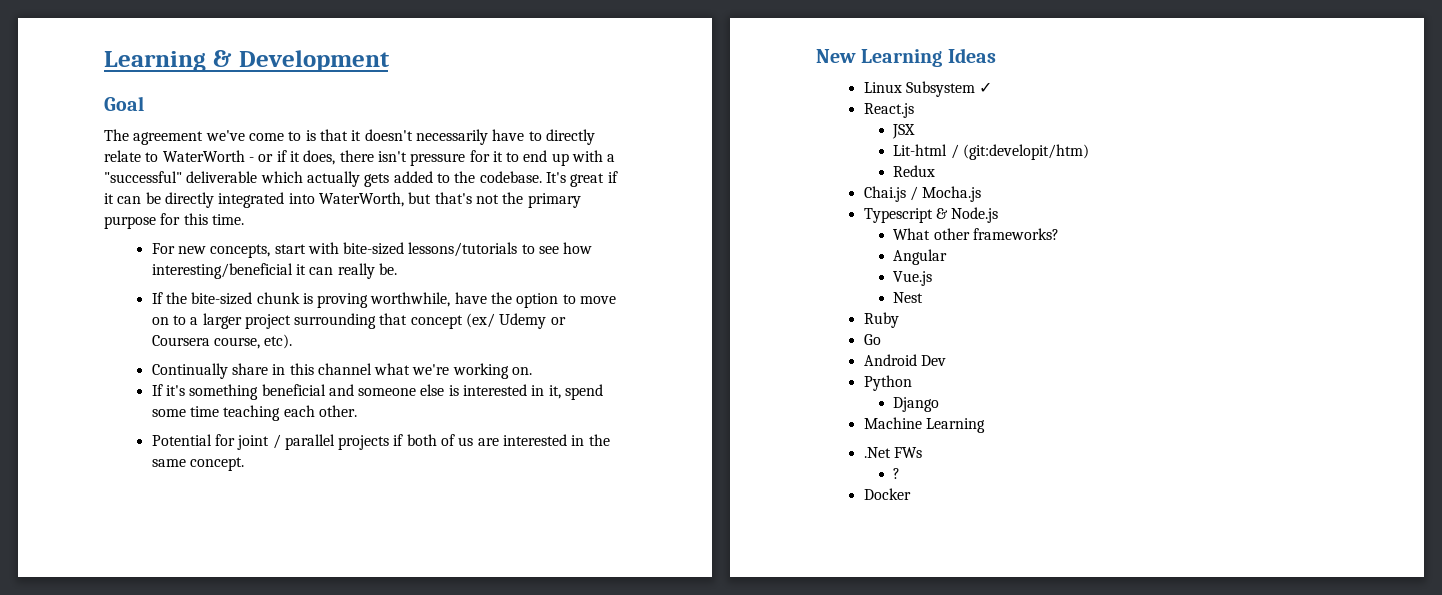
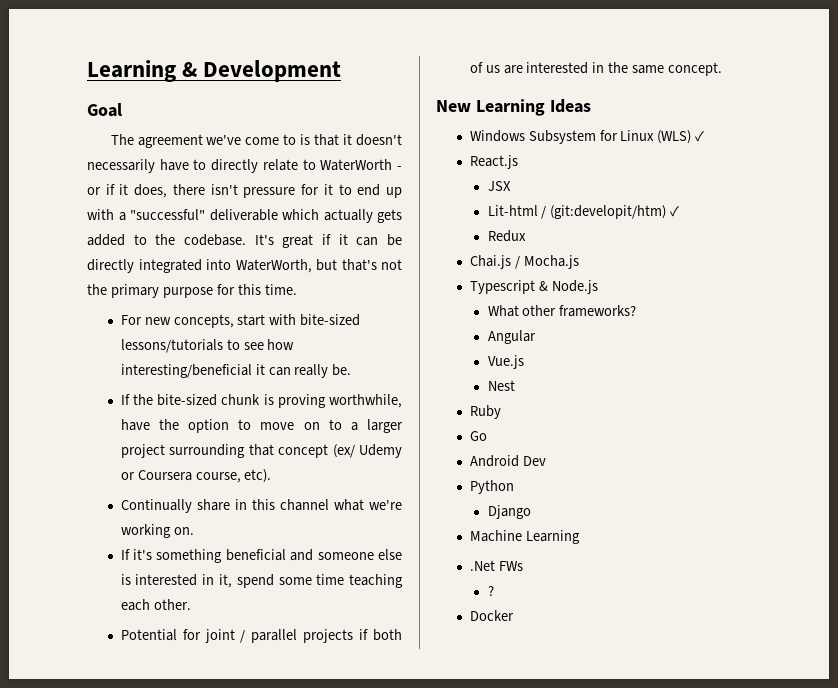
[863,81,975,97] Linux Subsystem -> [469,130,692,144] Windows Subsystem for Linux (WLS)
(1090, 152) none -> [670,206,680,217] ✓

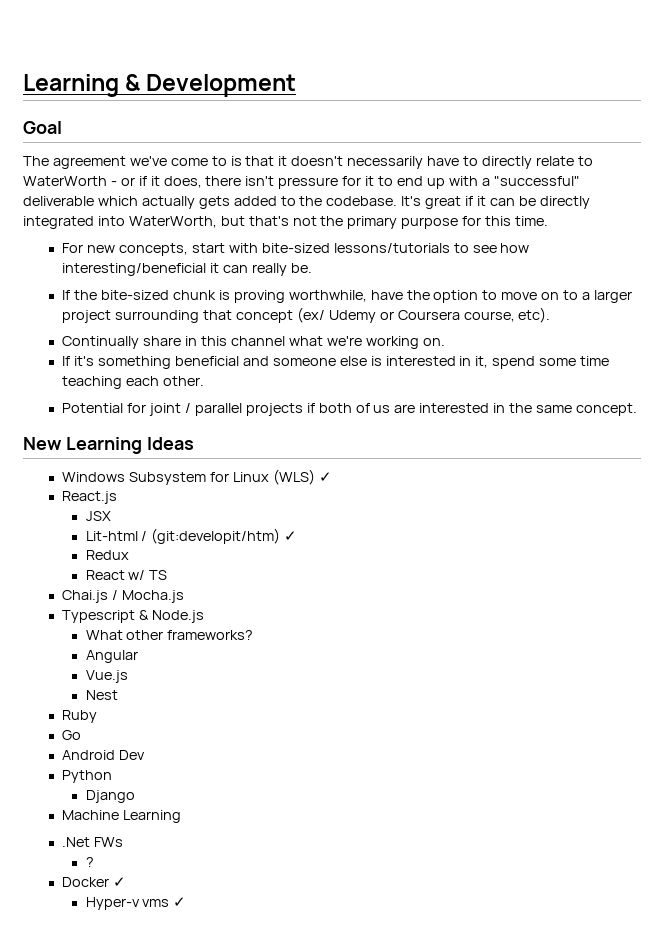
(526, 236) none -> [85,570,168,580] // React w/ TS
(514, 615) none -> [113,877,127,887] [85,897,187,910] ✓ // Hyper-v vms ✓

